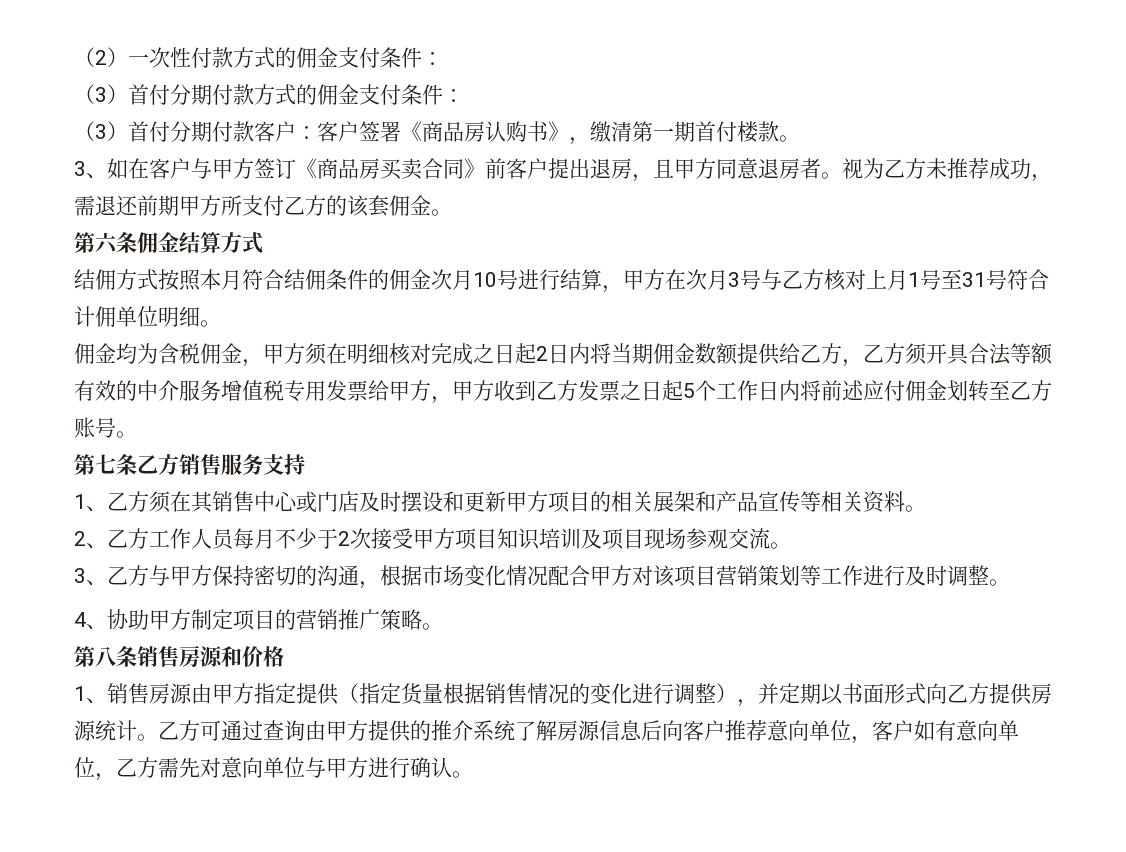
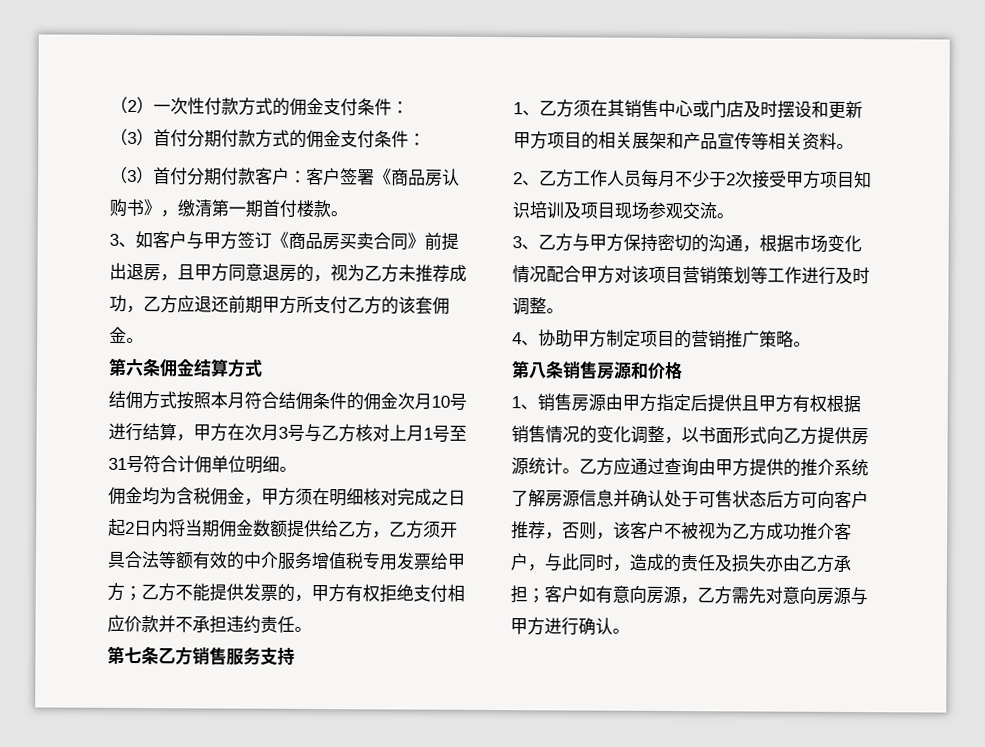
[128,158,149,179] 在 -> (153, 240) none
[506,158,548,179] 客户 -> (442, 241) none
[800,158,842,179] 者。 -> [296,263,331,283] 的，
[74,195,95,216] 需 -> [143,295,195,314] 乙方应
[431,380,1052,404] [74,417,116,438] ，甲方收到乙方发票之日起5个工作日内将前述应付佣金划转至乙方账号 -> [124,583,465,603] [107,614,295,634] ；乙方不能提供发票的，甲方有权拒绝支付相应价款并不承担违约责任
[296,683,443,705] 提供（指定货量 -> [690,394,827,413] 后提供且甲方有权
[632,683,821,707] 进行调整），并定期 -> [630,425,682,445] 调整，
[200,720,221,741] 可 -> [613,457,631,475] 应
[641,720,872,744] 后向客户推荐意向单位， -> [613,489,869,509] [511,521,852,541] [510,553,851,573] [510,585,545,604] 并确认处于可售状态后方可向客户推荐，否则，该客户不被视为乙方成功推介客户，与此同时，造成的责任及损失亦由乙方承担；
[998,720,1019,741] [74,757,95,778] 单位 -> [646,585,681,605] 房源
[263,757,305,778] 单位 -> [816,586,851,606] 房源

